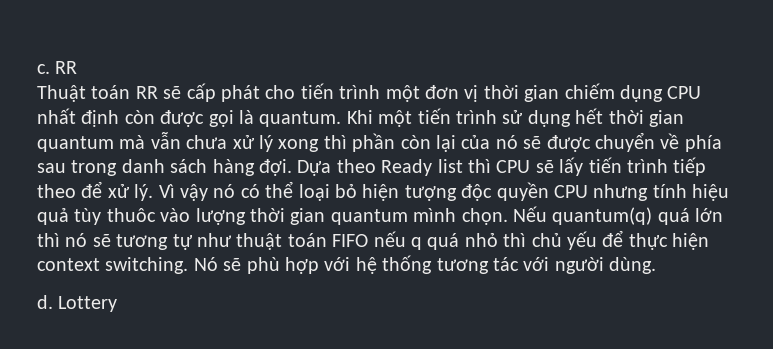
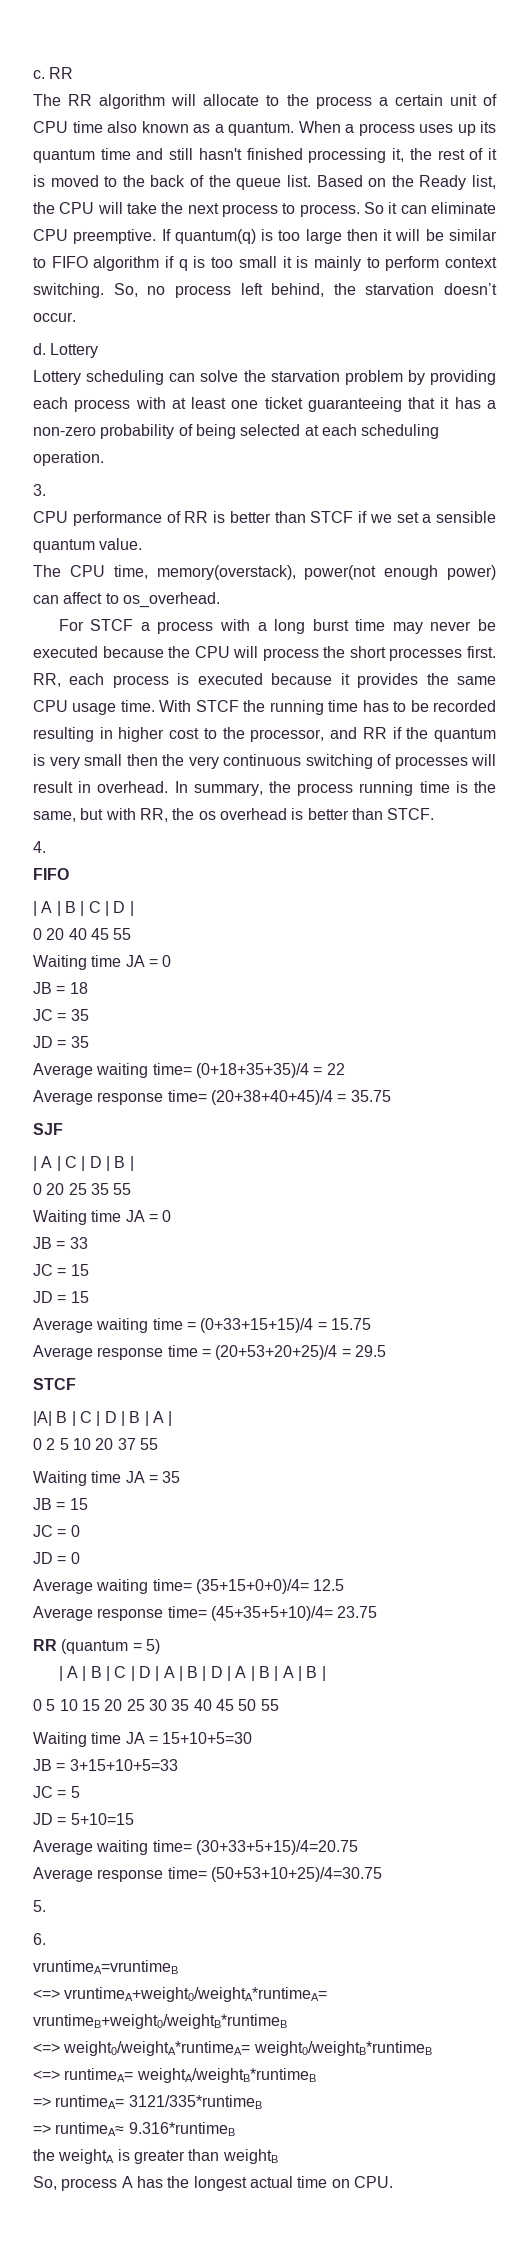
[37,83,702,102] [37,108,684,127] [37,132,722,152] [37,157,707,176] [37,181,730,201] [37,206,724,225] [37,230,710,250] [37,255,657,274] [37,295,118,312] Thuật toán RR sẽ cấp phát cho tiến trình một đơn vị thời gian chiếm dụng CPU nhất định còn được gọi là quantum. Khi một tiến trình sử dụng hết thời gian quantum mà vẫn chưa xử lý xong thì phần còn lại của nó sẽ được chuyển về phía sau trong danh sách hàng đợi. Dựa theo Ready list thì CPU sẽ lấy tiến trình tiếp theo để xử lý. Vì vậy nó có thể loại bỏ hiện tượng độc quyền CPU nhưng tính hiệu quả tùy thuôc vào lượng thời gian quantum mình chọn. Nếu quantum(q) quá lớn thì nó sẽ tương tự như thuật toán FIFO nếu q quá nhỏ thì chủ yếu để thực hiện context switching. Nó sẽ phù hợp với hệ thống tương tác với người dùng. // d. Lottery -> [33,94,498,109] [33,121,496,136] [33,148,498,163] [33,175,497,190] [33,202,496,217] [33,229,497,244] [33,256,498,271] [33,283,497,298] [33,312,76,322] [33,343,99,358] [33,370,496,385] [33,397,496,412] [33,424,440,439] [33,451,104,466] [33,484,46,496] [33,511,496,526] [33,538,143,553] [33,565,496,580] [33,592,220,608] [58,619,497,634] [33,646,496,661] [33,673,497,688] [33,700,496,715] [33,727,497,742] [33,754,496,769] [33,781,496,796] [33,808,435,822] [33,841,46,853] [33,868,69,880] [33,901,134,916] [33,928,132,940] [33,955,172,970] [33,982,88,994] [33,1009,89,1021] [33,1036,89,1048] [33,1063,345,1078] [33,1090,391,1105] [33,1123,63,1135] [33,1156,134,1171] [33,1183,132,1195] [33,1210,172,1225] [33,1237,88,1249] [33,1264,89,1276] [33,1291,89,1303] [33,1318,371,1333] [33,1345,386,1360] [33,1378,76,1390] [33,1411,173,1426] [33,1438,158,1450] [33,1471,181,1486] [33,1498,88,1510] [33,1525,80,1537] [33,1552,80,1564] [33,1579,345,1594] [33,1606,378,1621] [33,1639,160,1654] [58,1666,326,1681] [33,1699,279,1711] [33,1732,253,1747] [33,1759,178,1771] [33,1786,80,1798] [33,1813,134,1825] [33,1840,358,1855] [33,1867,382,1882] [33,1900,46,1912] [33,1933,46,1945] [33,1960,178,1974] [33,1987,328,2002] [33,2014,287,2029] [33,2041,432,2056] [33,2068,316,2083] [33,2095,262,2109] [33,2122,235,2136] [33,2149,278,2164] [33,2176,393,2191] The RR algorithm will allocate to the process a certain unit of CPU time also known as a quantum. When a process uses up its quantum time and still hasn't finished processing it, the rest of it is moved to the back of the queue list. Based on the Ready list, the CPU will take the next process to process. So it can eliminate CPU preemptive. If quantum(q) is too large then it will be similar to FIFO algorithm if q is too small it is mainly to perform context switching. So, no process left behind, the starvation doesn’t occur. // d. Lottery // Lottery scheduling can solve the starvation problem by providing each process with at least one ticket guaranteeing that it has a non-zero probability of being selected at each scheduling operation. // 3. // CPU performance of RR is better than STCF if we set a sensible quantum value. // The CPU time, memory(overstack), power(not enough power) can affect to os_overhead. // For STCF a process with a long burst time may never be executed because the CPU will process the short processes first. RR, each process is executed because it provides the same CPU usage time. With STCF the running time has to be recorded resulting in higher cost to the processor, and RR if the quantum is very small then the very continuous switching of processes will result in overhead. In summary, the process running time is the same, but with RR, the os overhead is better than STCF. // 4. // FIFO // | A | B | C | D | // 0 20 40 45 55 // Waiting time JA = 0 // JB = 18 // JC = 35 // JD = 35 // Average waiting time= (0+18+35+35)/4 = 22 // Average response time= (20+38+40+45)/4 = 35.75 // SJF // | A | C | D | B | // 0 20 25 35 55 // Waiting time JA = 0 // JB = 33 // JC = 15 // JD = 15 // Average waiting time = (0+33+15+15)/4 = 15.75 // Average response time = (20+53+20+25)/4 = 29.5 // STCF // |A| B | C | D | B | A | // 0 2 5 10 20 37 55 // Waiting time JA = 35 // JB = 15 // JC = 0 // JD = 0 // Average waiting time= (35+15+0+0)/4= 12.5 // Average response time= (45+35+5+10)/4= 23.75 // RR (quantum = 5) // | A | B | C | D | A | B | D | A | B | A | B | // 0 5 10 15 20 25 30 35 40 45 50 55 // Waiting time JA = 15+10+5=30 // JB = 3+15+10+5=33 // JC = 5 // JD = 5+10=15 // Average waiting time= (30+33+5+15)/4=20.75 // Average response time= (50+53+10+25)/4=30.75 // 5. // 6. // vruntimeA=vruntimeB // <=> vruntimeA+weight0/weightA*runtimeA= vruntimeB+weight0/weightB*runtimeB // <=> weight0/weightA*runtimeA= weight0/weightB*runtimeB // <=> runtimeA= weightA/weightB*runtimeB // => runtimeA= 3121/335*runtimeB // => runtimeA≈ 9.316*runtimeB // the weightA is greater than weightB // So, process A has the longest actual time on CPU.

